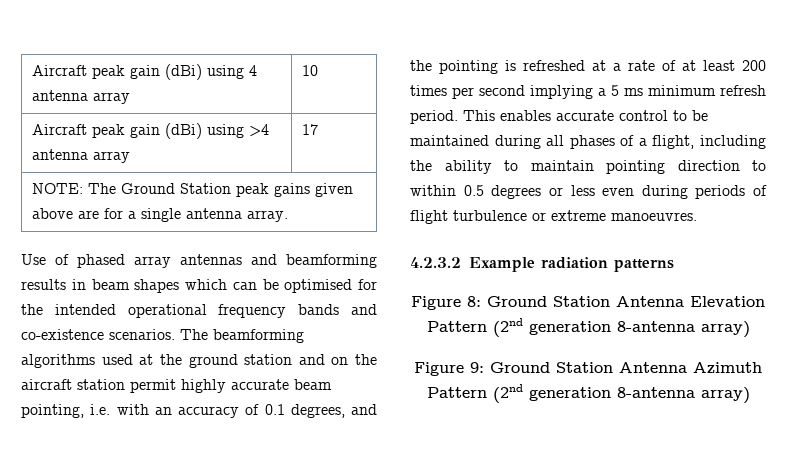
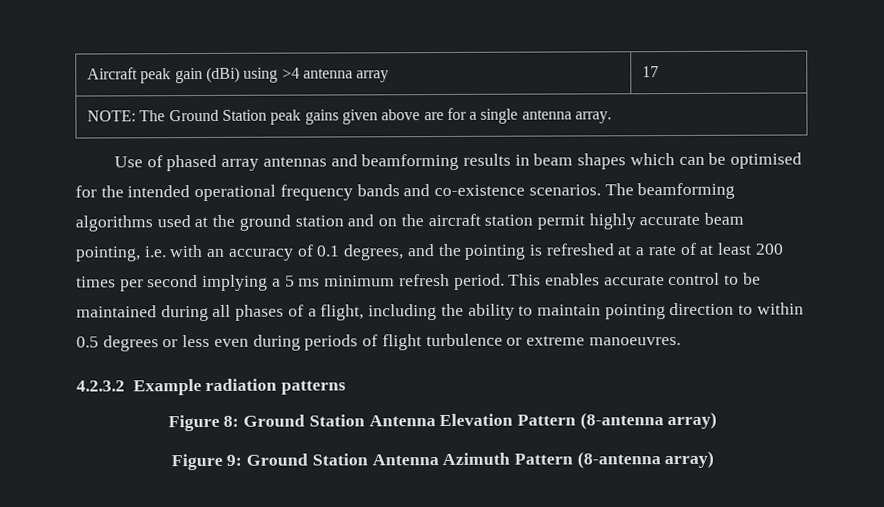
[32,64,258,80] [32,90,131,104] [302,65,319,76] [32,123,245,139] Aircraft peak gain (dBi) using 4 antenna array | 10 // Aircraft peak gain (dBi) using -> [86,66,279,84] Aircraft peak gain (dBi) using
[492,318,695,337] (2nd generation 8-antenna -> [579,412,664,430] (8-antenna
[492,384,695,403] (2nd generation 8-antenna -> [576,451,661,469] (8-antenna

